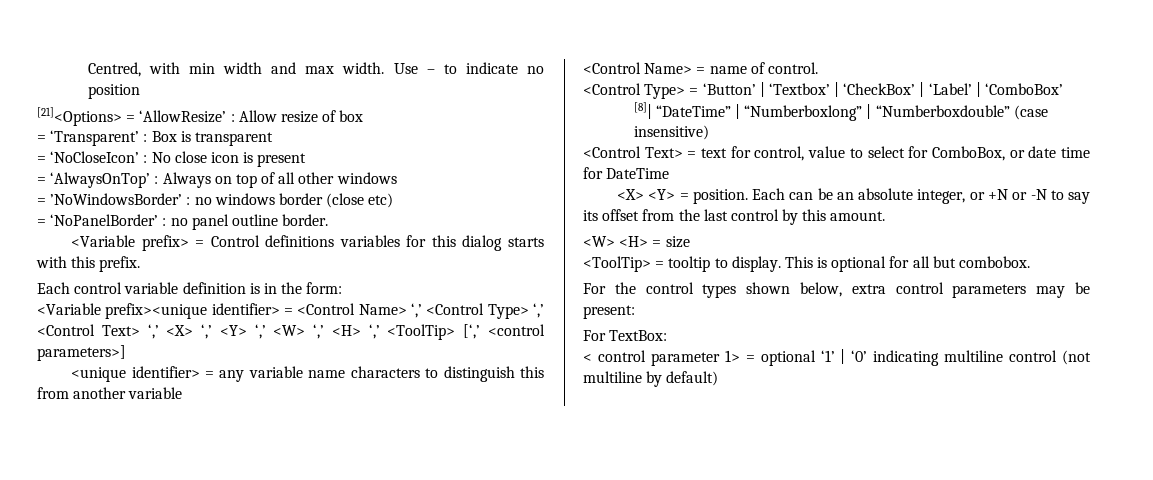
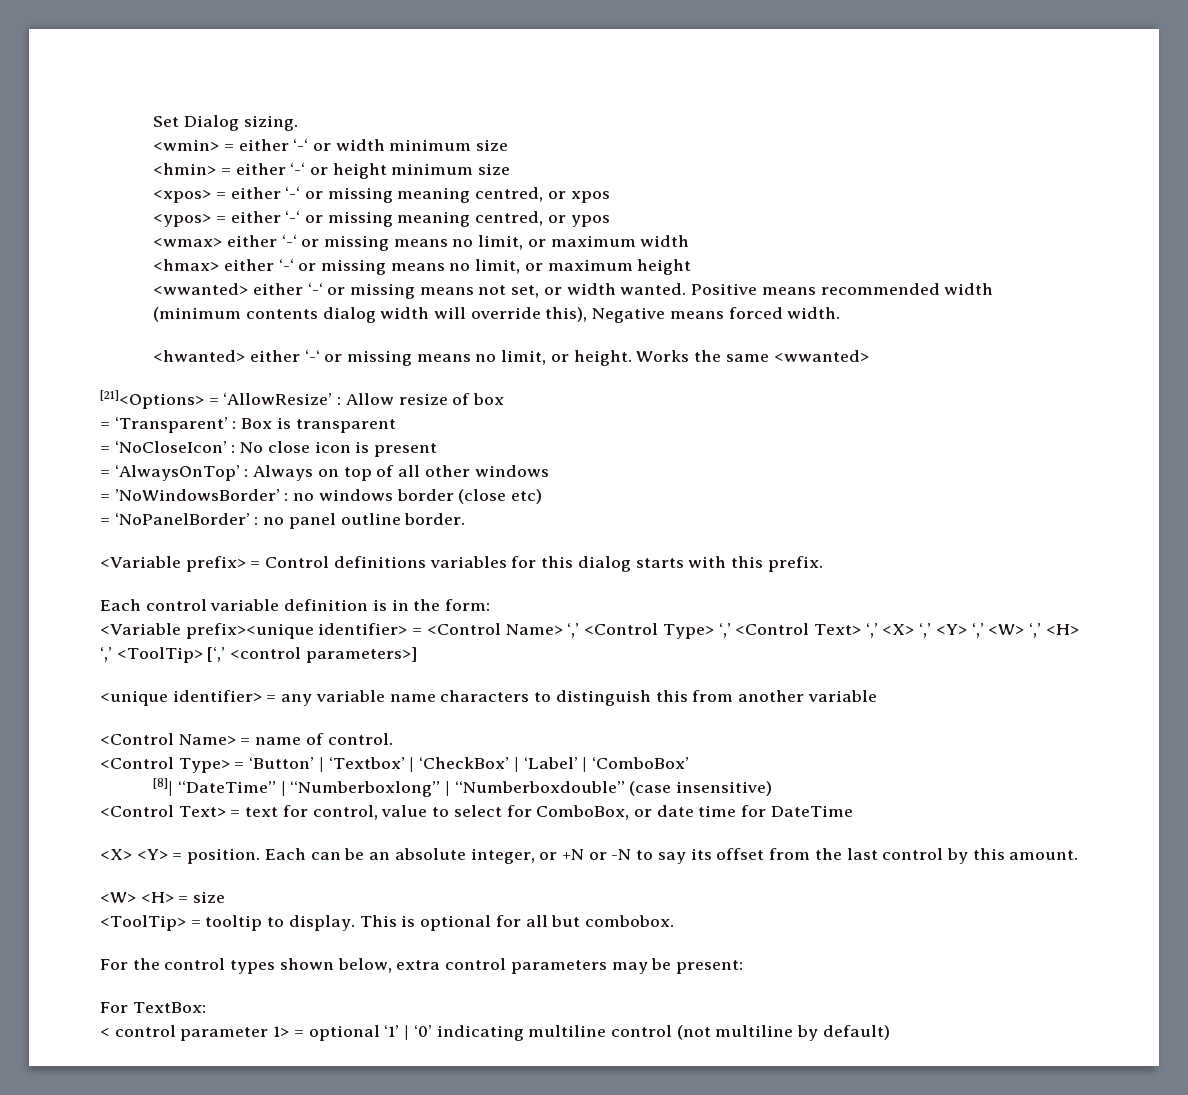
[87,62,544,77] [87,84,140,99] Centred, with min width and max width. Use – to indicate no position -> [153,115,298,131] [153,139,509,151] [153,163,511,179] [153,187,610,203] [153,211,610,227] [153,235,690,251] [153,259,692,275] [153,283,994,299] [153,307,841,323] [153,350,869,366] Set Dialog sizing. // <wmin> = either ‘-‘ or width minimum size // <hmin> = either ‘-‘ or height minimum size // <xpos> = either ‘-‘ or missing meaning centred, or xpos // <ypos> = either ‘-‘ or missing meaning centred, or ypos // <wmax> either ‘-‘ or missing means no limit, or maximum width // <hmax> either ‘-‘ or missing means no limit, or maximum height // <wwanted> either ‘-‘ or missing means not set, or width wanted. Positive means recommended width (minimum contents dialog width will override this), Negative means forced width. // <hwanted> either ‘-‘ or missing means no limit, or height. Works the same <wwanted>

